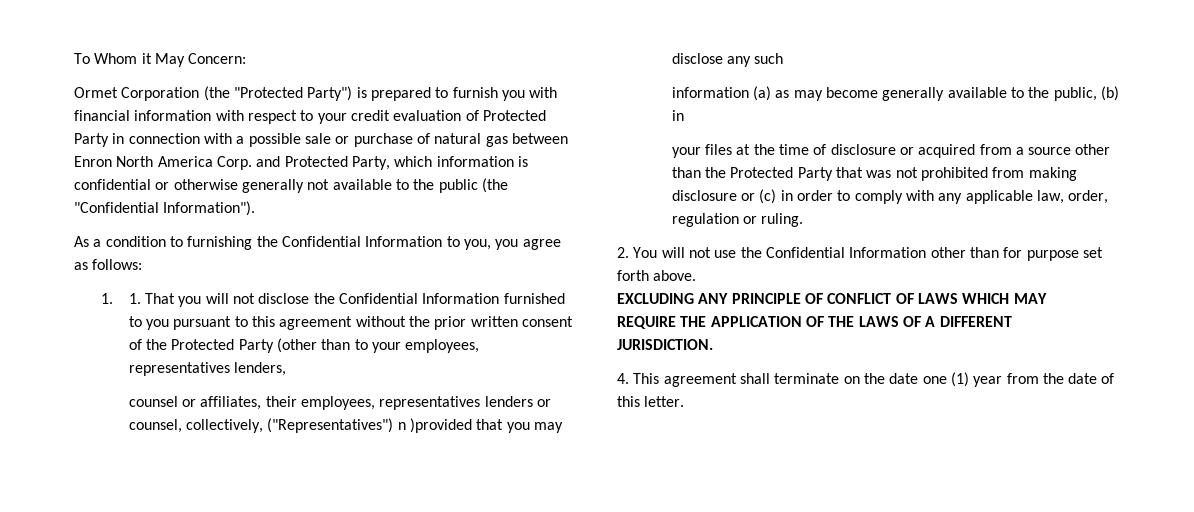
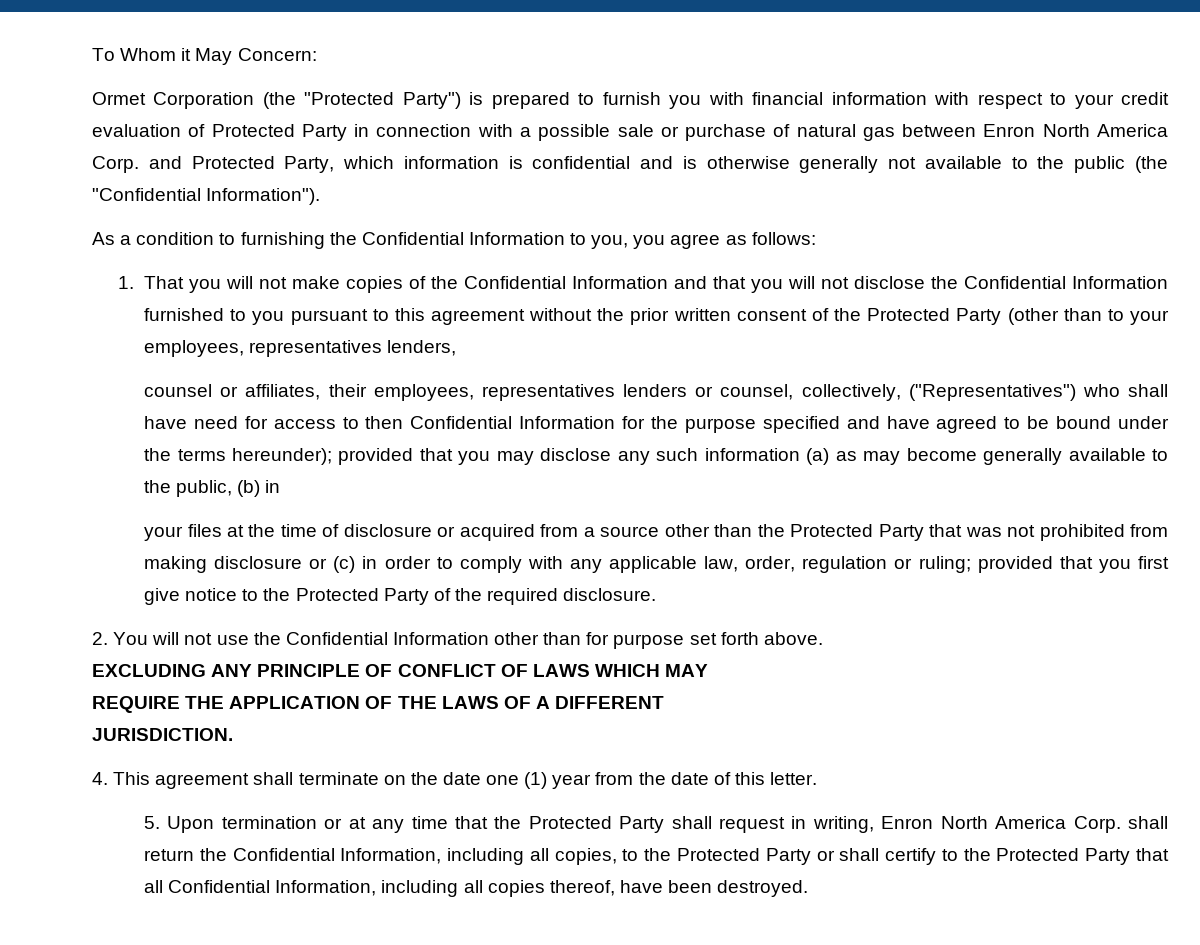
[155,182,170,190] or -> [640,156,697,169] and is
[128,293,141,304] 1. -> (135, 282) none
(255, 298) none -> [292,276,850,293] make copies of the Confidential Information and that you will not
[397,418,472,433] n )provided -> [1082,384,1168,397] [144,416,1169,433] [144,448,414,465] who shall have need for access to then Confidential Information for the purpose specified and have agreed to be bound under the terms hereunder); provided
(784, 58) // -> (699, 454) none
[761,213,804,227] ruling. -> [918,556,1170,573] [144,588,657,605] ruling; provided that you first give notice to the Protected Party of the required disclosure.
(685, 401) none -> [144,816,1168,833] [144,848,1170,865] [144,880,809,897] // 5. Upon termination or at any time that the Protected Party shall request in writing, Enron North America Corp. shall return the Confidential Information, including all copies, to the Protected Party or shall certify to the Protected Party that all Confidential Information, including all copies thereof, have been destroyed.

